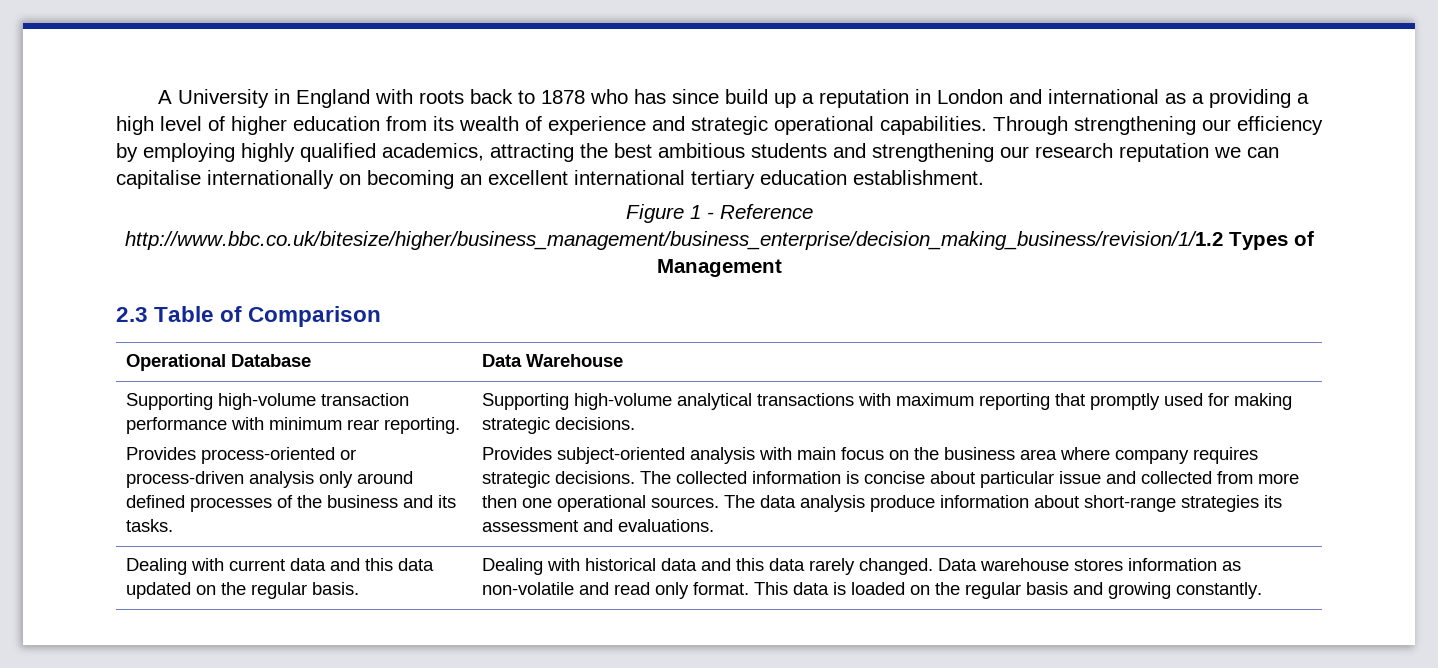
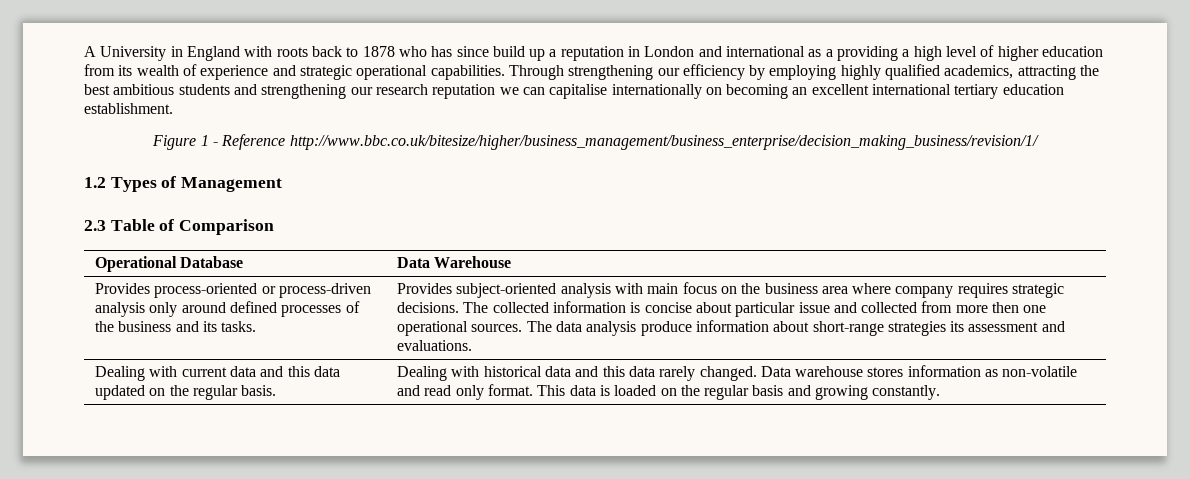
[124,231,1223,250] http://www.bbc.co.uk/bitesize/higher/business_management/business_enterprise/decision_making_business/revision/1/1.2 -> [289,135,1039,150] [84,177,106,188] http://www.bbc.co.uk/bitesize/higher/business_management/business_enterprise/decision_making_business/revision/1/ // 1.2
[126,393,410,410] [126,417,461,434] Supporting high-volume transaction performance with minimum rear reporting. // -> (512, 262) none
[482,393,1293,410] [482,417,636,434] Supporting high-volume analytical transactions with maximum reporting that promptly used for making strategic decisions. // -> (257, 326) none

